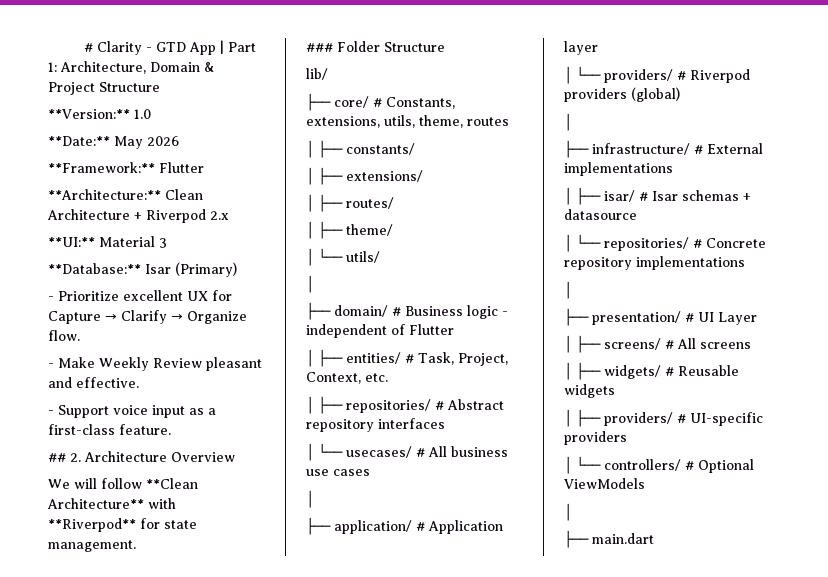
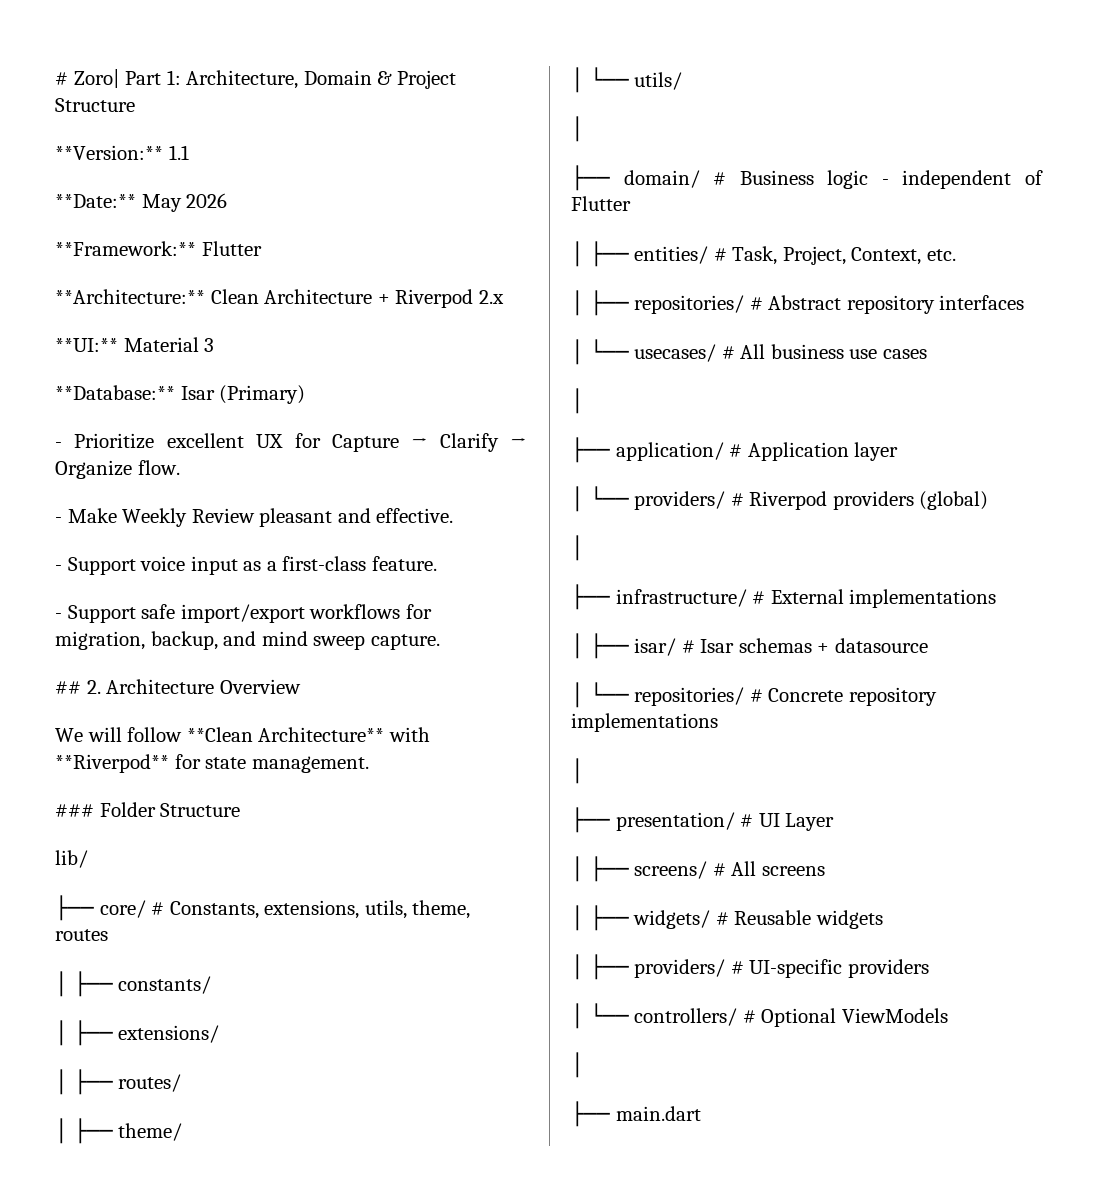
[83,40,224,55] # Clarity - GTD App | -> [55,69,120,88] # Zoro|
[134,109,151,119] 1.0 -> [168,145,189,160] 1.1
(171, 429) none -> [55,604,432,623] [55,631,440,650] // - Support safe import/export workflows for migration, backup, and mind sweep capture.

